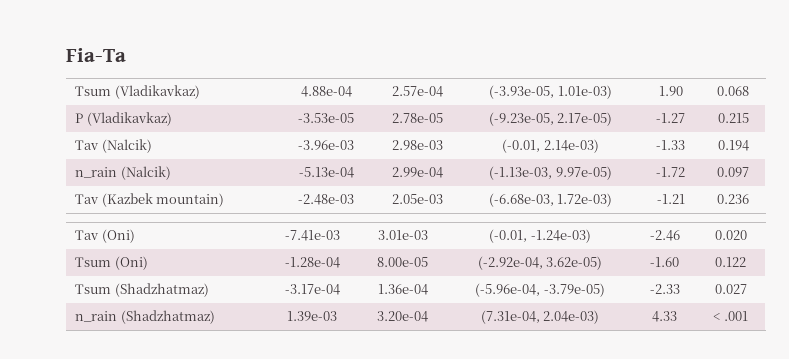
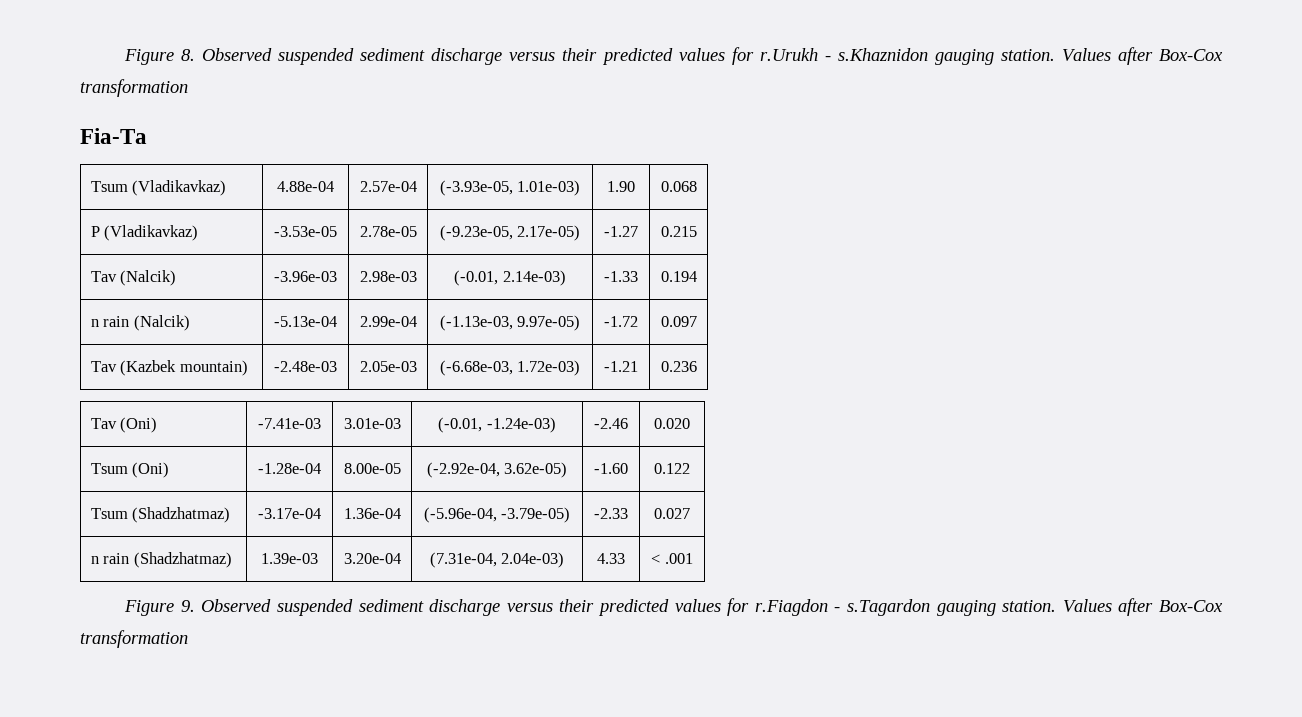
(66, 55) none -> [124,47,1223,65] [80,79,188,97] Figure 8. Observed suspended sediment discharge versus their predicted values for r.Urukh - s.Khaznidon gauging station. Values after Box-Cox transformation //
[75,167,118,178] n_rain -> [90,316,130,327] n rain
[75,311,118,322] n_rain -> [90,553,130,564] n rain
(749, 316) none -> [124,598,1223,616] [80,630,188,648] // Figure 9. Observed suspended sediment discharge versus their predicted values for r.Fiagdon - s.Tagardon gauging station. Values after Box-Cox transformation

